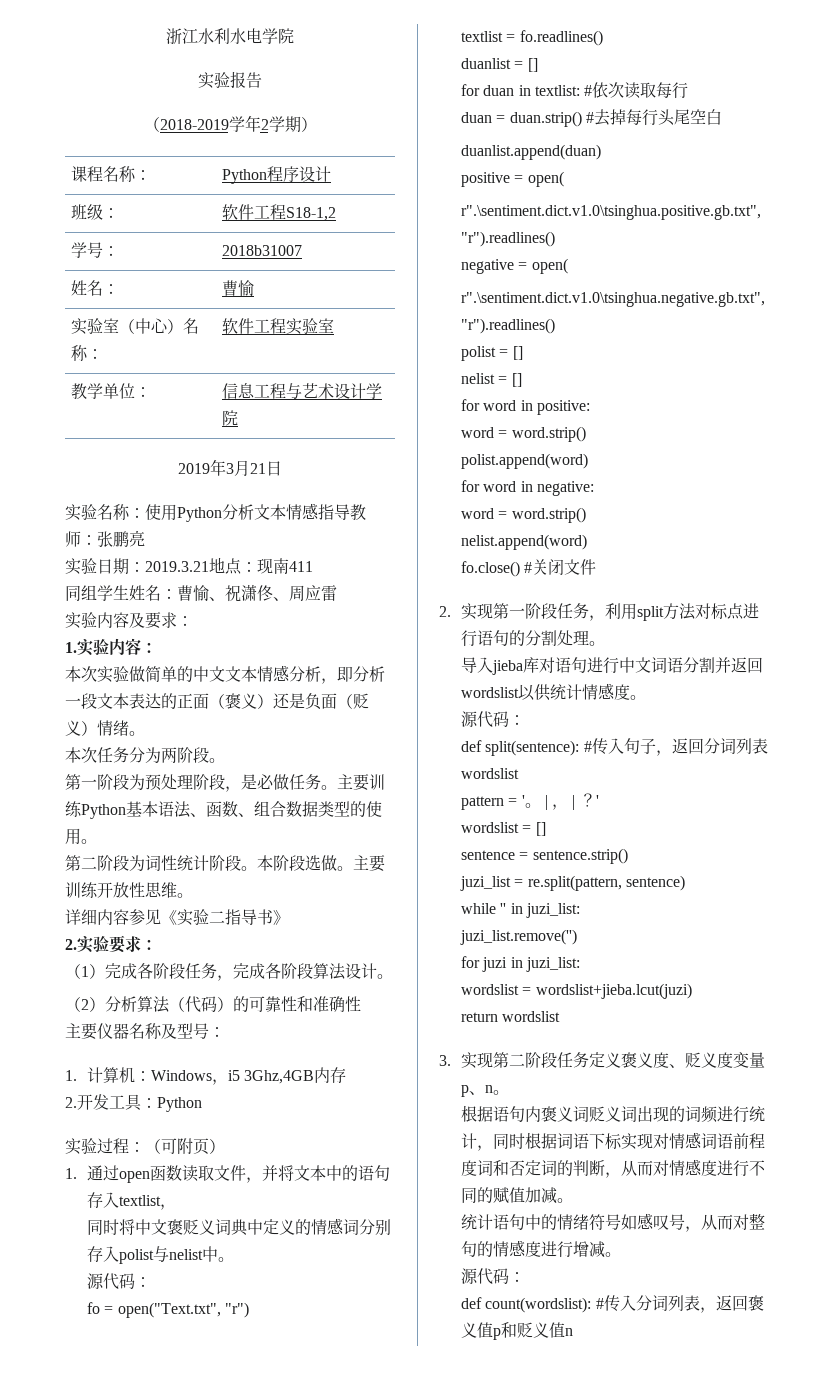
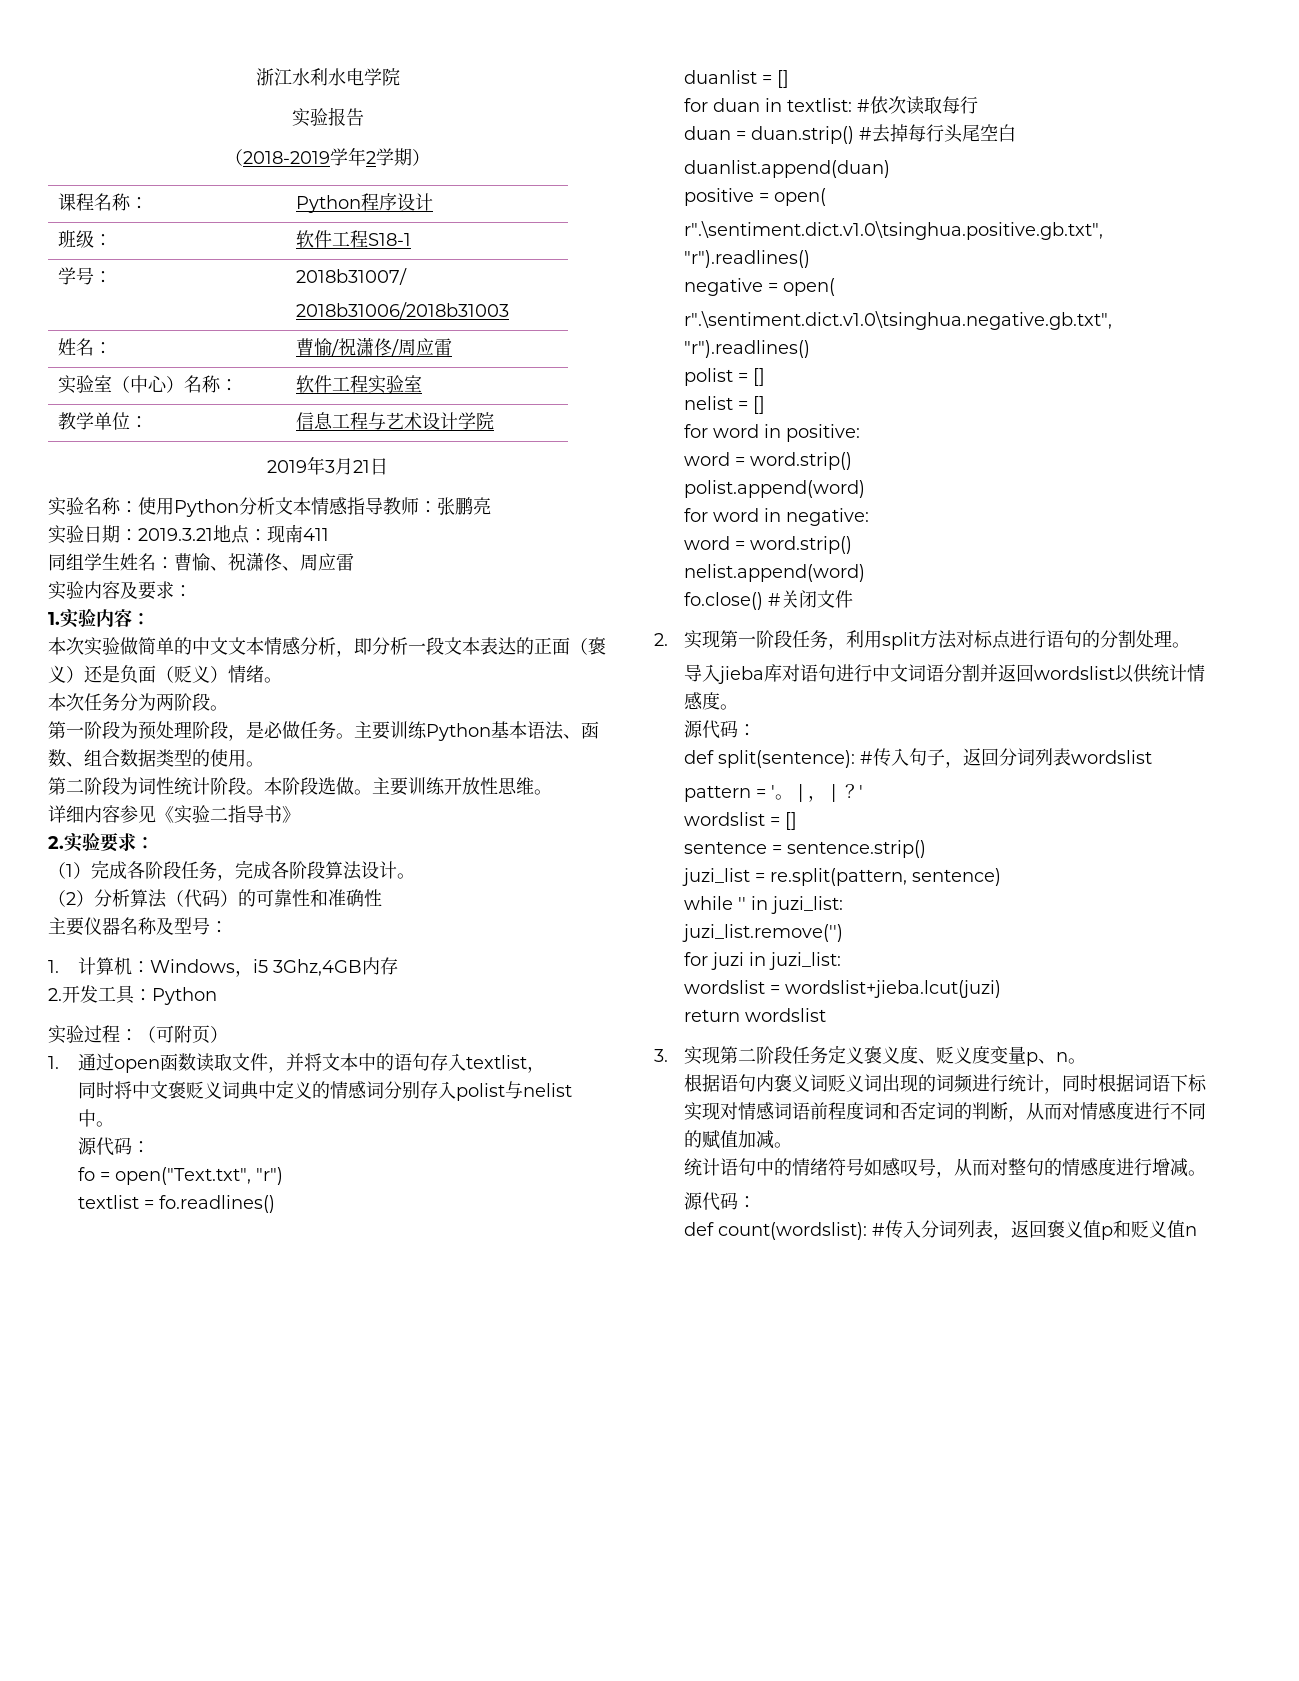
[286,207,337,221] S18-1,2 -> [367,233,411,246] S18-1
[222,245,303,256] 2018b31007 -> [295,268,407,285] [295,302,509,319] 2018b31007/ // 2018b31006/2018b31003
(255, 288) none -> [330,337,452,356] /祝潇佟/周应雷

